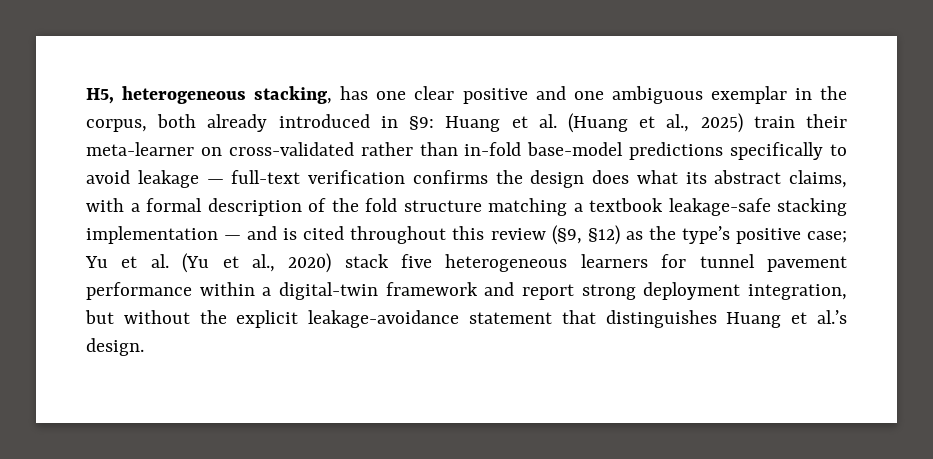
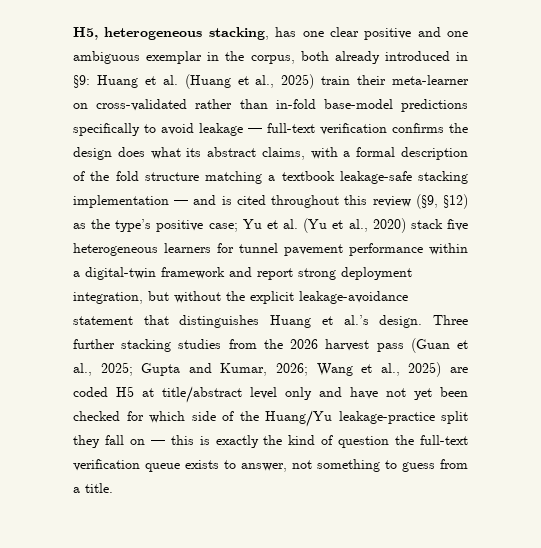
(144, 347) none -> [433,315,469,325] [73,338,469,353] [73,362,469,377] [73,386,468,403] [73,410,468,427] [73,435,469,448] [73,459,468,472] [73,483,113,493] Three further stacking studies from the 2026 harvest pass (Guan et al., 2025; Gupta and Kumar, 2026; Wang et al., 2025) are coded H5 at title/abstract level only and have not yet been checked for which side of the Huang/Yu leakage-practice split they fall on — this is exactly the kind of question the full-text verification queue exists to answer, not something to guess from a title.

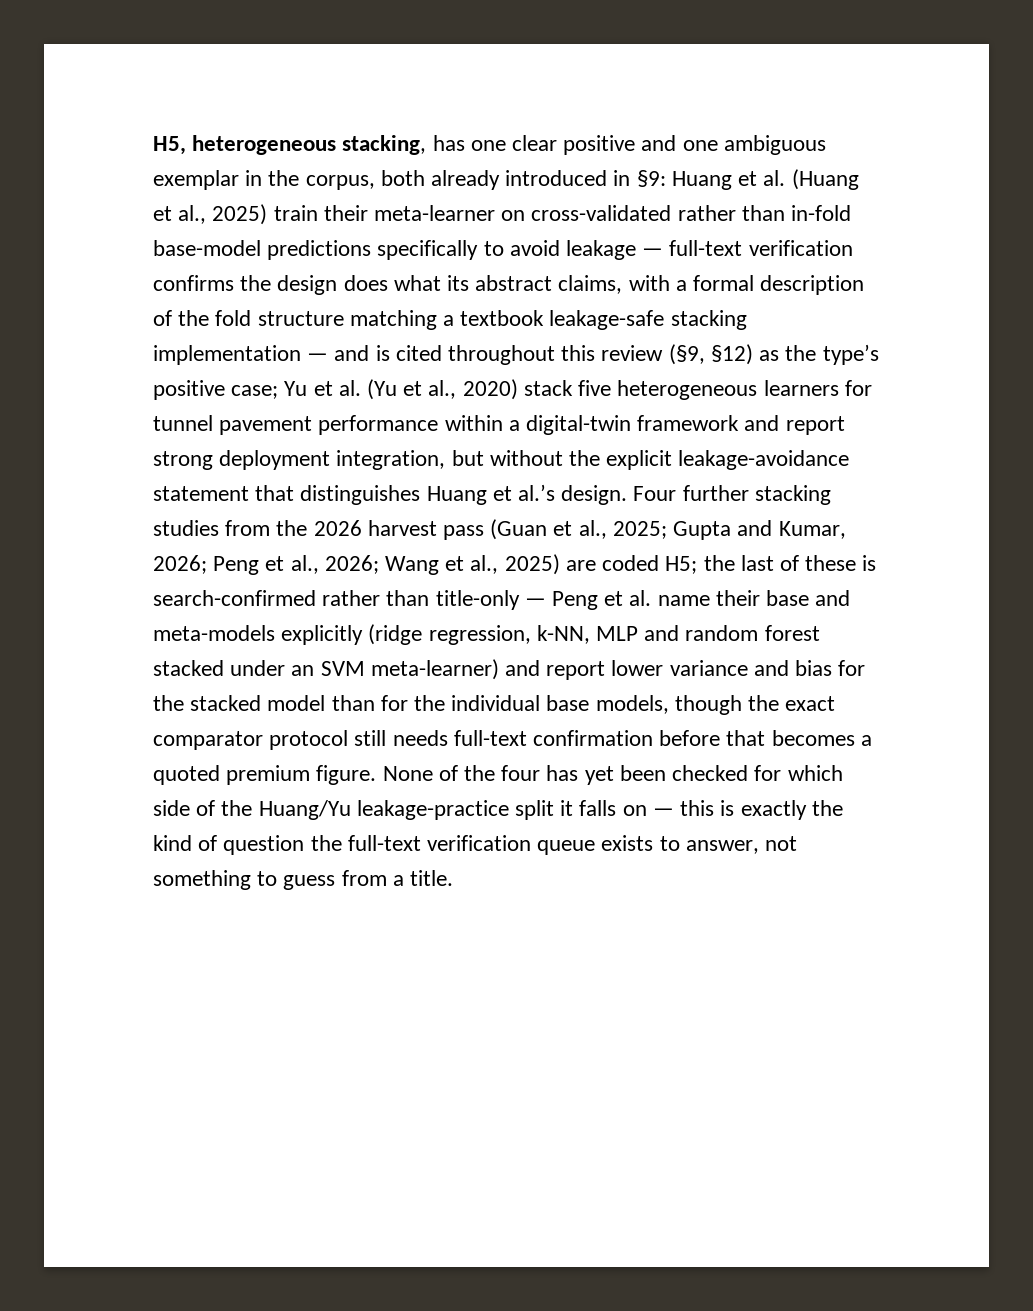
[433,315,469,325] Three -> [633,486,677,501] Four
(308, 369) none -> [213,555,379,575] Peng et al., 2026;
[116,386,406,403] H5 at title/abstract level only and have not -> [665,555,877,574] [153,590,851,610] [153,624,820,645] [153,659,866,680] [153,695,836,715] [153,730,872,750] [153,765,579,785] H5; the last of these is search-confirmed rather than title-only — Peng et al. name their base and meta-models explicitly (ridge regression, k-NN, MLP and random forest stacked under an SVM meta-learner) and report lower variance and bias for the stacked model than for the individual base models, though the exact comparator protocol still needs full-text confirmation before that becomes a quoted premium figure. None of the four has
[73,435,124,448] they fall -> [560,800,617,816] it falls

